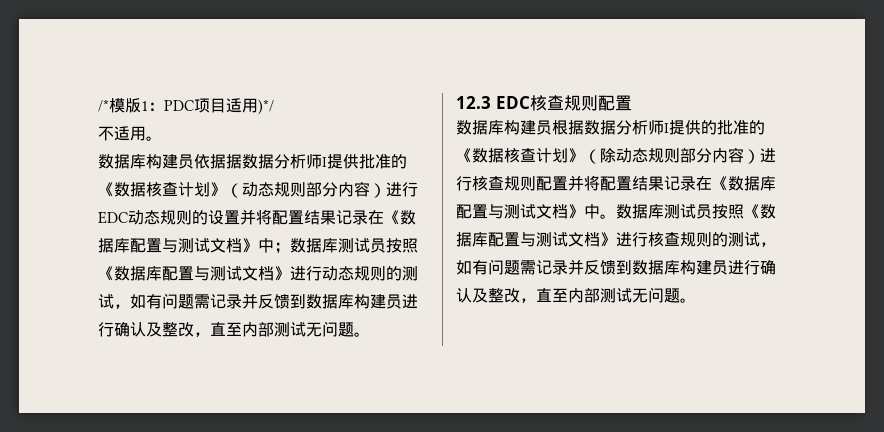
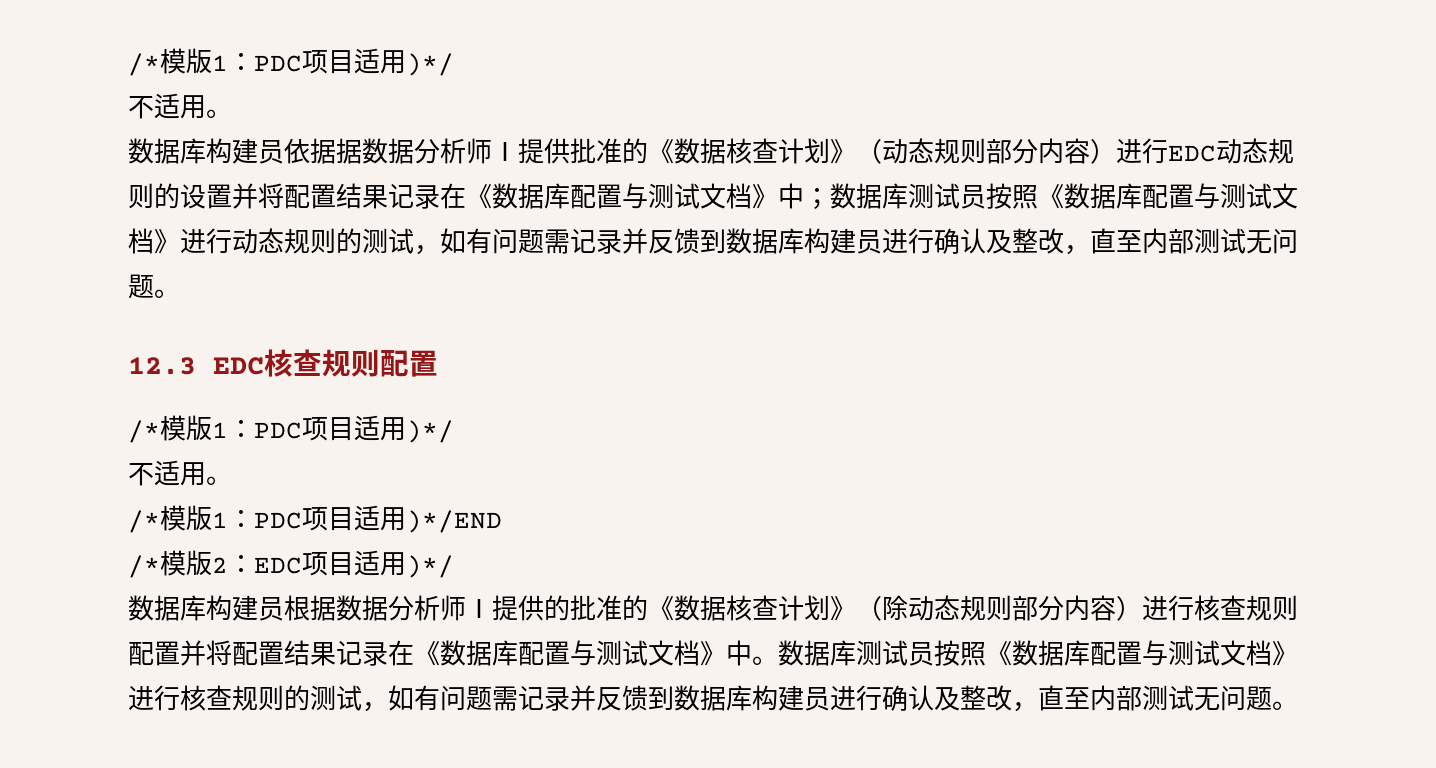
(632, 103) none -> [128,415,454,443] [128,460,232,486] [128,505,502,533] [128,550,454,578] // /*模版1：PDC项目适用)*/ // 不适用。 // /*模版1：PDC项目适用)*/END // /*模版2：EDC项目适用)*/

